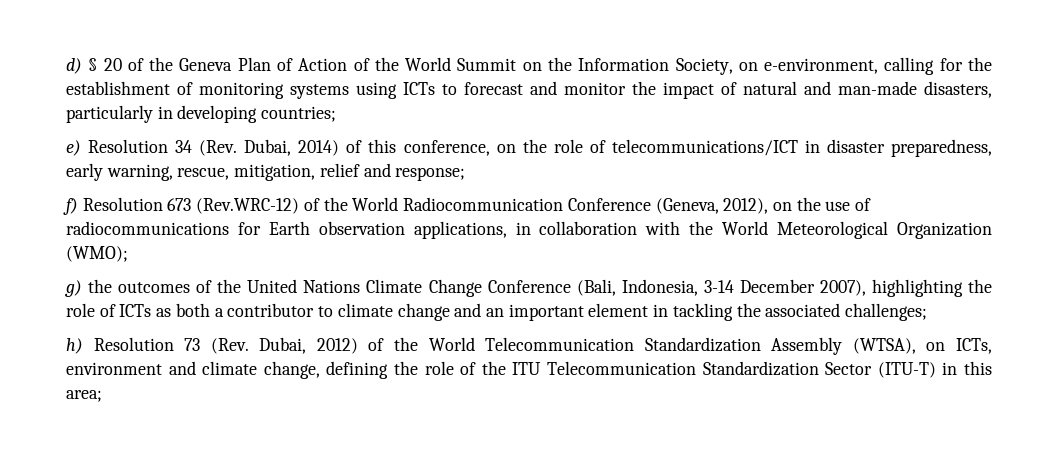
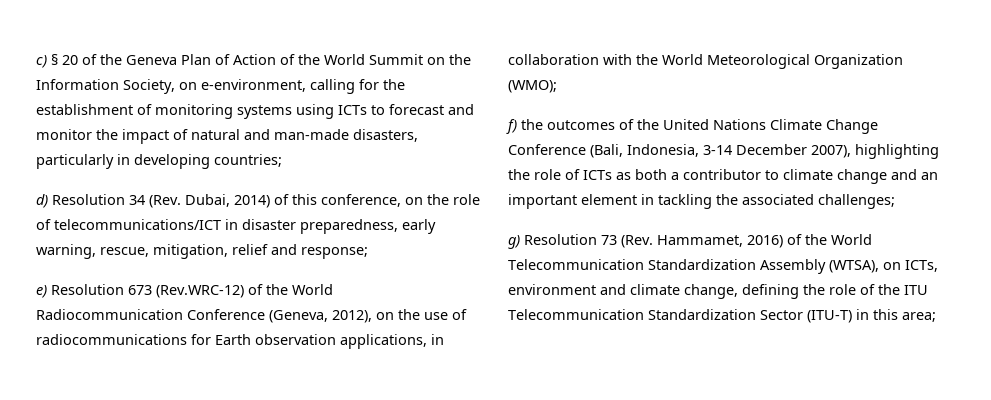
[66,58,82,74] d) -> [36,55,47,68] c)
[66,140,81,156] e) -> [36,194,48,208] d)
[63,198,78,215] f) -> [36,285,47,298] e)
[65,280,82,297] g) -> [506,119,517,134] f)
[66,338,83,354] h) -> [508,235,520,249] g)
[259,337,358,354] Dubai, 2012) -> [657,235,783,248] Hammamet, 2016)

